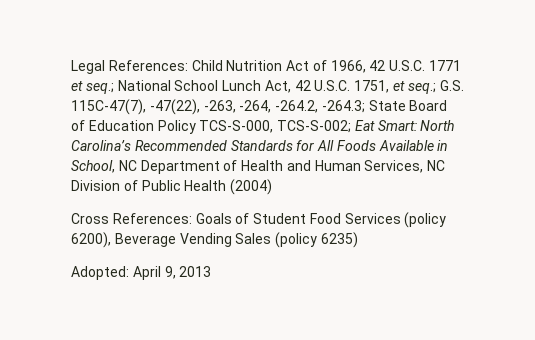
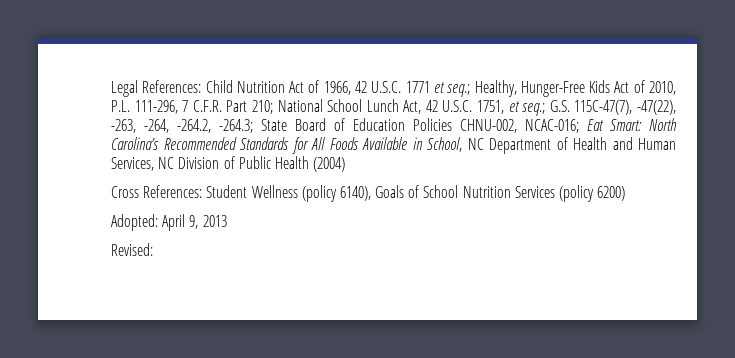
(114, 88) none -> [474,80,676,97] [111,100,273,114] Healthy, Hunger-Free Kids Act of 2010, P.L. 111-296, 7 C.F.R. Part 210;
[157,120,352,134] Policy TCS-S-000, TCS-S-002; -> [413,118,579,133] Policies CHNU-002, NCAC-016;
[195,212,447,228] [71,232,358,248] Goals of Student Food Services (policy 6200), Beverage Vending Sales (policy 6235) -> [206,185,626,202] Student Wellness (policy 6140), Goals of School Nutrition Services (policy 6200)
(212, 271) none -> [111,243,153,256] // Revised:

